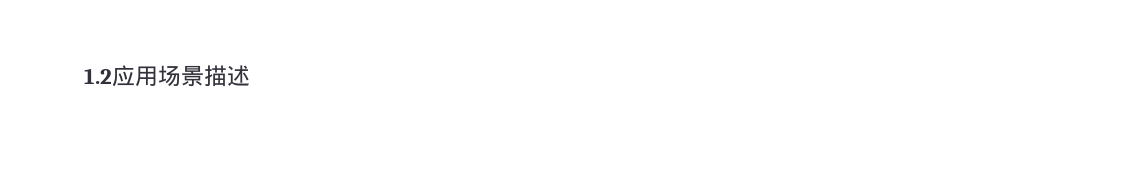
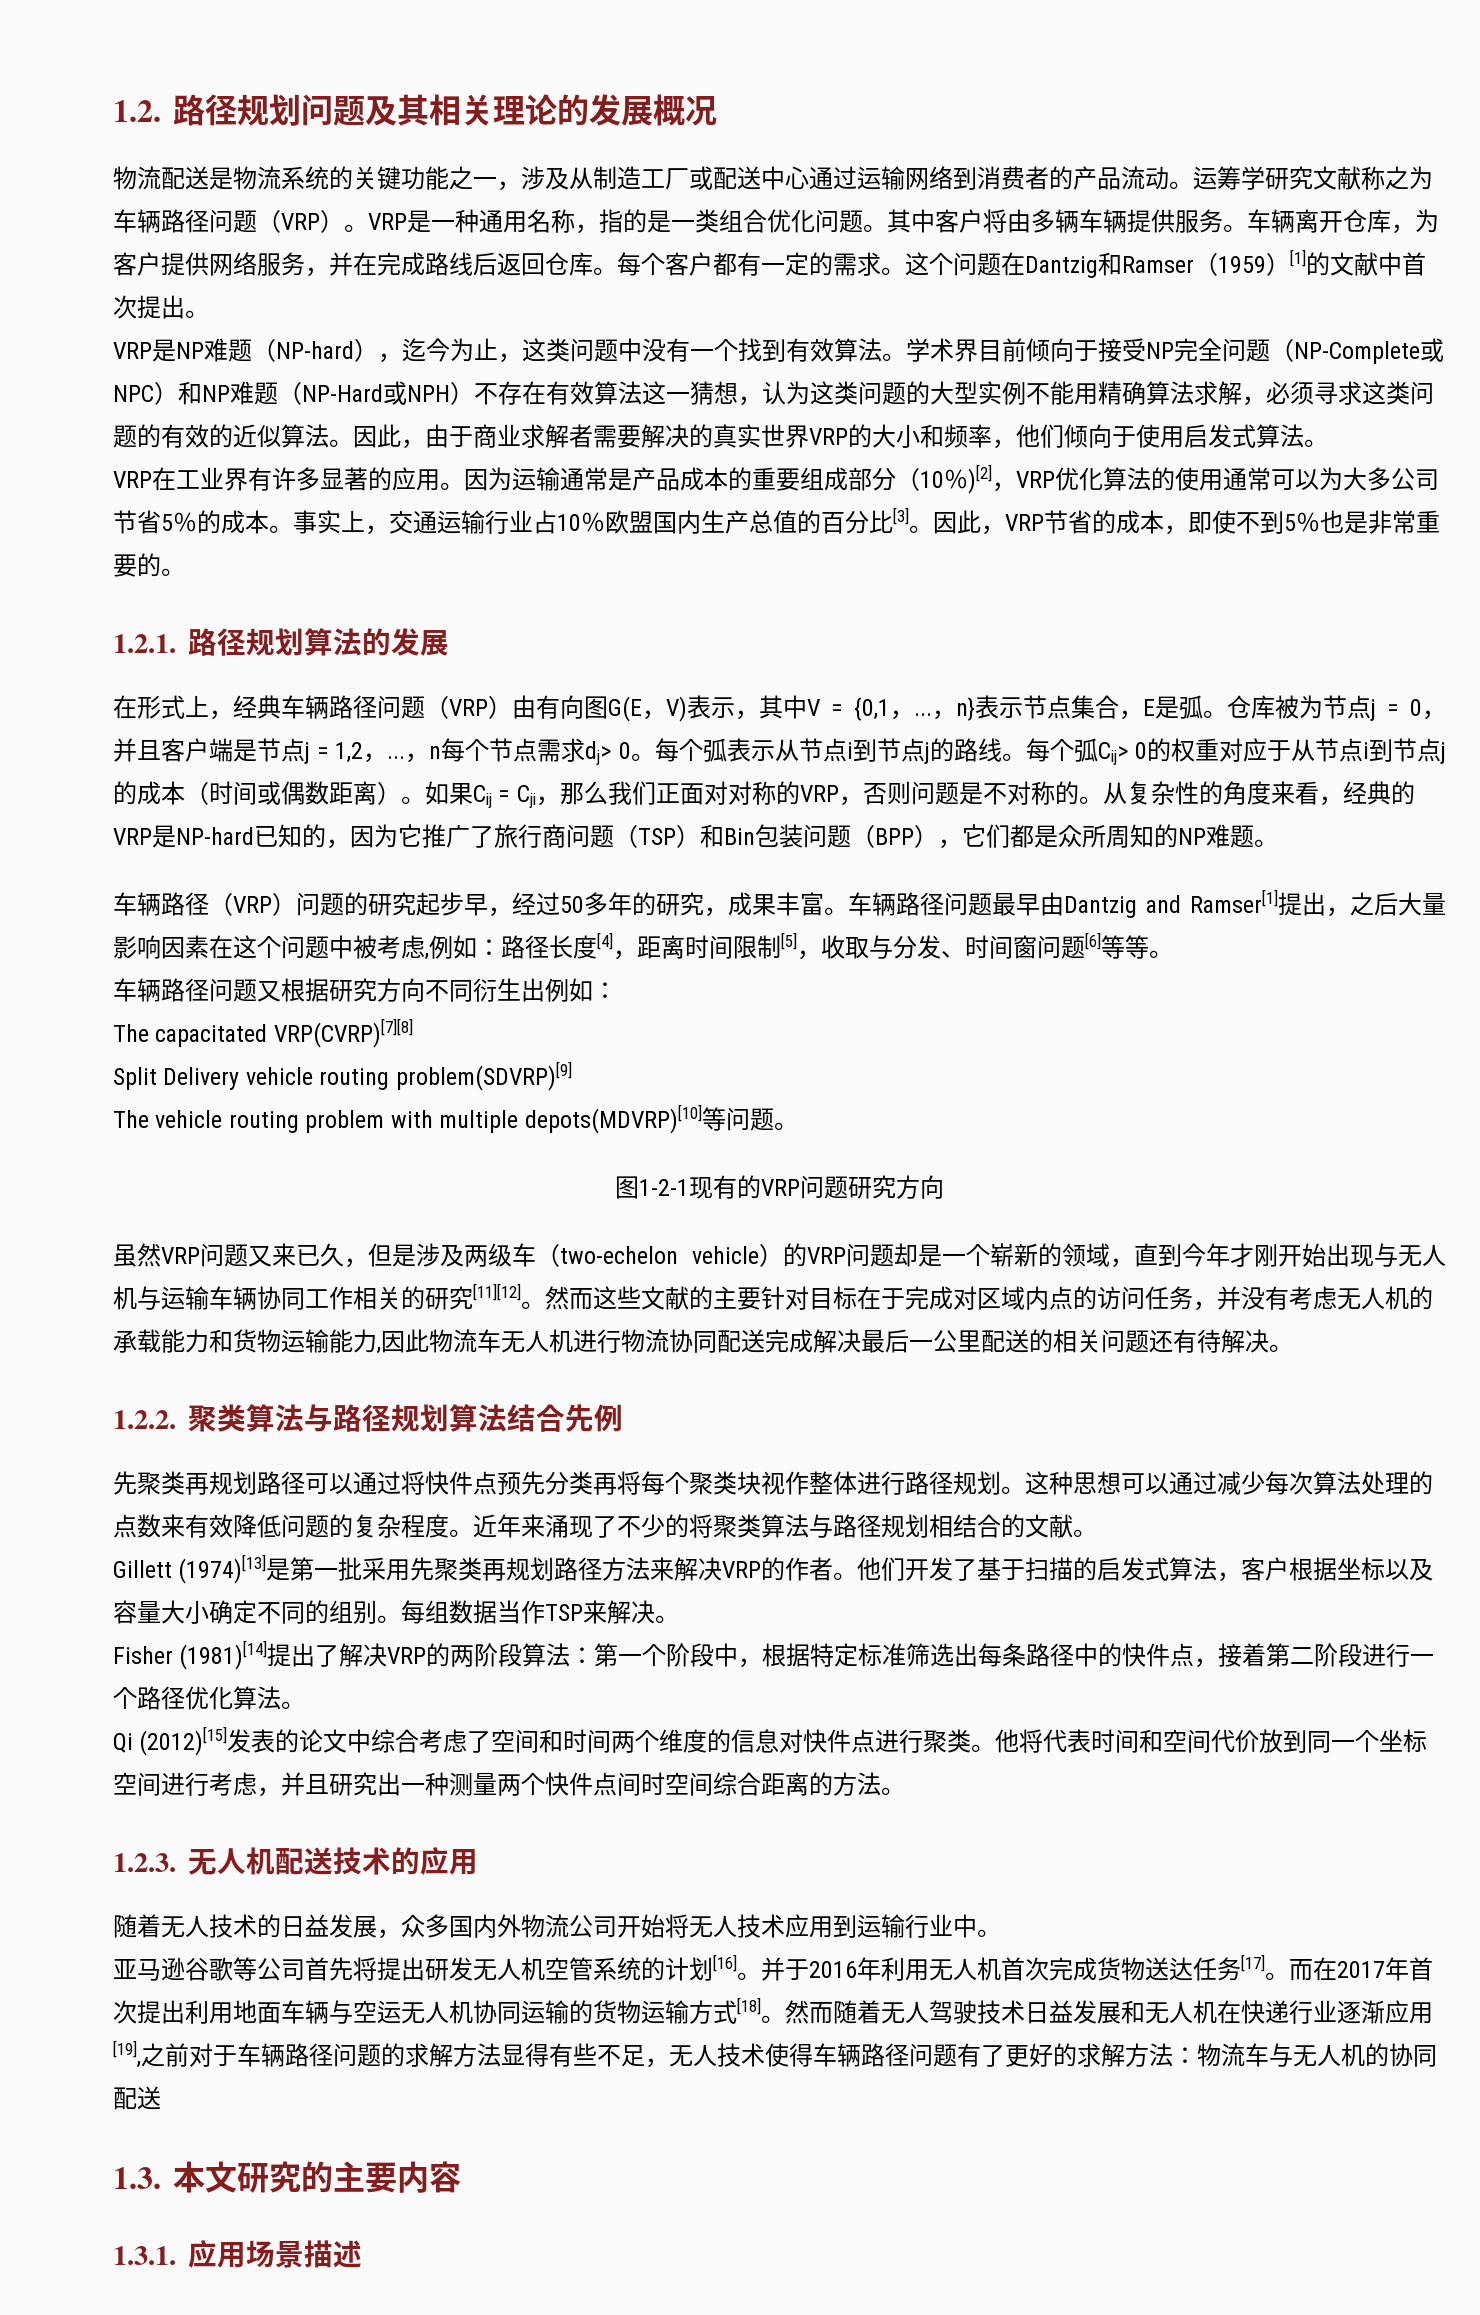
[84,68,112,84] 1.2 -> [113,94,717,126] [113,166,1433,191] [113,209,1439,234] [113,249,1426,278] [113,295,209,319] [113,338,1444,364] [113,381,1434,406] [113,424,1328,449] [113,464,1439,494] [113,507,909,535] [909,510,1440,535] [113,553,185,577] [113,628,449,656] [113,695,1446,722] [113,738,1446,765] [113,781,1415,808] [113,824,1278,849] [113,889,1446,918] [113,932,613,960] [613,932,797,960] [797,932,1173,960] [113,978,617,1002] [113,1018,413,1048] [113,1061,572,1091] [113,1104,798,1134] [615,1175,944,1199] [113,1243,1446,1268] [113,1283,521,1310] [521,1286,1433,1311] [113,1329,1293,1354] [113,1404,623,1432] [113,1471,1433,1495] [113,1514,1097,1538] [113,1554,1434,1584] [113,1600,679,1624] [113,1640,1435,1670] [113,1686,305,1710] [113,1726,1428,1756] [113,1772,905,1797] [113,1847,478,1875] [113,1914,1001,1939] [113,1954,737,1981] [737,1954,1265,1981] [1265,1957,1433,1981] [113,1997,761,2024] [761,2000,1433,2024] [113,2040,1437,2068] [113,2086,161,2110] [113,2161,461,2193] [113,2246,176,2265] 1.2.路径规划问题及其相关理论的发展概况 // 物流配送是物流系统的关键功能之一，涉及从制造工厂或配送中心通过运输网络到消费者的产品流动。运筹学研究文献称之为车辆路径问题（VRP）。VRP是一种通用名称，指的是一类组合优化问题。其中客户将由多辆车辆提供服务。车辆离开仓库，为客户提供网络服务，并在完成路线后返回仓库。每个客户都有一定的需求。这个问题在Dantzig和Ramser（1959）[1]的文献中首次提出。 // VRP是NP难题（NP-hard），迄今为止，这类问题中没有一个找到有效算法。学术界目前倾向于接受NP完全问题（NP-Complete或NPC）和NP难题（NP-Hard或NPH）不存在有效算法这一猜想，认为这类问题的大型实例不能用精确算法求解，必须寻求这类问题的有效的近似算法。因此，由于商业求解者需要解决的真实世界VRP的大小和频率，他们倾向于使用启发式算法。 // VRP在工业界有许多显著的应用。因为运输通常是产品成本的重要组成部分（10％)[2]，VRP优化算法的使用通常可以为大多公司节省5％的成本。事实上，交通运输行业占10％欧盟国内生产总值的百分比[3]。因此，VRP节省的成本，即使不到5％也是非常重要的。 // 1.2.1.路径规划算法的发展 // 在形式上，经典车辆路径问题（VRP）由有向图G(E，V)表示，其中V = {0,1，...，n}表示节点集合，E是弧。仓库被为节点j = 0，并且客户端是节点j = 1,2，...，n每个节点需求dj> 0。每个弧表示从节点i到节点j的路线。每个弧Cij> 0的权重对应于从节点i到节点j的成本（时间或偶数距离）。如果Cij = Cji，那么我们正面对对称的VRP，否则问题是不对称的。从复杂性的角度来看，经典的VRP是NP-hard已知的，因为它推广了旅行商问题（TSP）和Bin包装问题（BPP），它们都是众所周知的NP难题。 // 车辆路径（VRP）问题的研究起步早，经过50多年的研究，成果丰富。车辆路径问题最早由Dantzig and Ramser[1]提出，之后大量影响因素在这个问题中被考虑,例如：路径长度[4]，距离时间限制[5]，收取与分发、时间窗问题[6]等等。 // 车辆路径问题又根据研究方向不同衍生出例如： // The capacitated VRP(CVRP)[7][8] // Split Delivery vehicle routing problem(SDVRP)[9] // The vehicle routing problem with multiple depots(MDVRP)[10]等问题。 // 图1-2-1现有的VRP问题研究方向 // 虽然VRP问题又来已久，但是涉及两级车（two-echelon vehicle）的VRP问题却是一个崭新的领域，直到今年才刚开始出现与无人机与运输车辆协同工作相关的研究[11][12]。然而这些文献的主要针对目标在于完成对区域内点的访问任务，并没有考虑无人机的承载能力和货物运输能力,因此物流车无人机进行物流协同配送完成解决最后一公里配送的相关问题还有待解决。 // 1.2.2.聚类算法与路径规划算法结合先例 // 先聚类再规划路径可以通过将快件点预先分类再将每个聚类块视作整体进行路径规划。这种思想可以通过减少每次算法处理的点数来有效降低问题的复杂程度。近年来涌现了不少的将聚类算法与路径规划相结合的文献。 // Gillett (1974)[13]是第一批采用先聚类再规划路径方法来解决VRP的作者。他们开发了基于扫描的启发式算法，客户根据坐标以及容量大小确定不同的组别。每组数据当作TSP来解决。 // Fisher (1981)[14]提出了解决VRP的两阶段算法：第一个阶段中，根据特定标准筛选出每条路径中的快件点，接着第二阶段进行一个路径优化算法。 // Qi (2012)[15]发表的论文中综合考虑了空间和时间两个维度的信息对快件点进行聚类。他将代表时间和空间代价放到同一个坐标空间进行考虑，并且研究出一种测量两个快件点间时空间综合距离的方法。 // 1.2.3.无人机配送技术的应用 // 随着无人技术的日益发展，众多国内外物流公司开始将无人技术应用到运输行业中。 // 亚马逊谷歌等公司首先将提出研发无人机空管系统的计划[16]。并于2016年利用无人机首次完成货物送达任务[17]。而在2017年首次提出利用地面车辆与空运无人机协同运输的货物运输方式[18]。然而随着无人驾驶技术日益发展和无人机在快递行业逐渐应用[19],之前对于车辆路径问题的求解方法显得有些不足，无人技术使得车辆路径问题有了更好的求解方法：物流车与无人机的协同配送 // 1.3.本文研究的主要内容 // 1.3.1.

